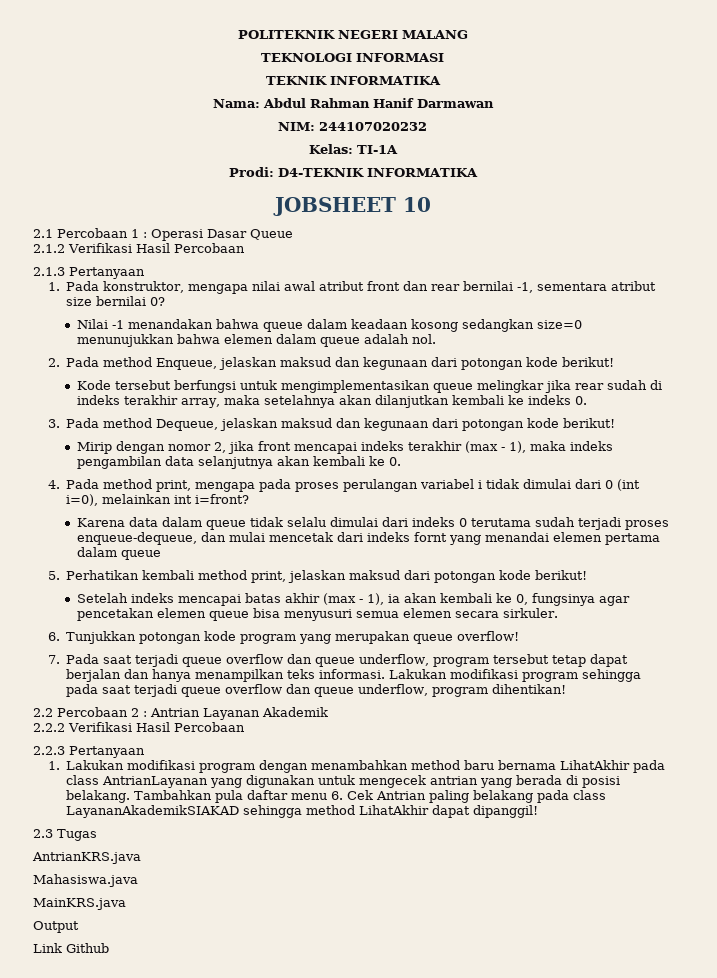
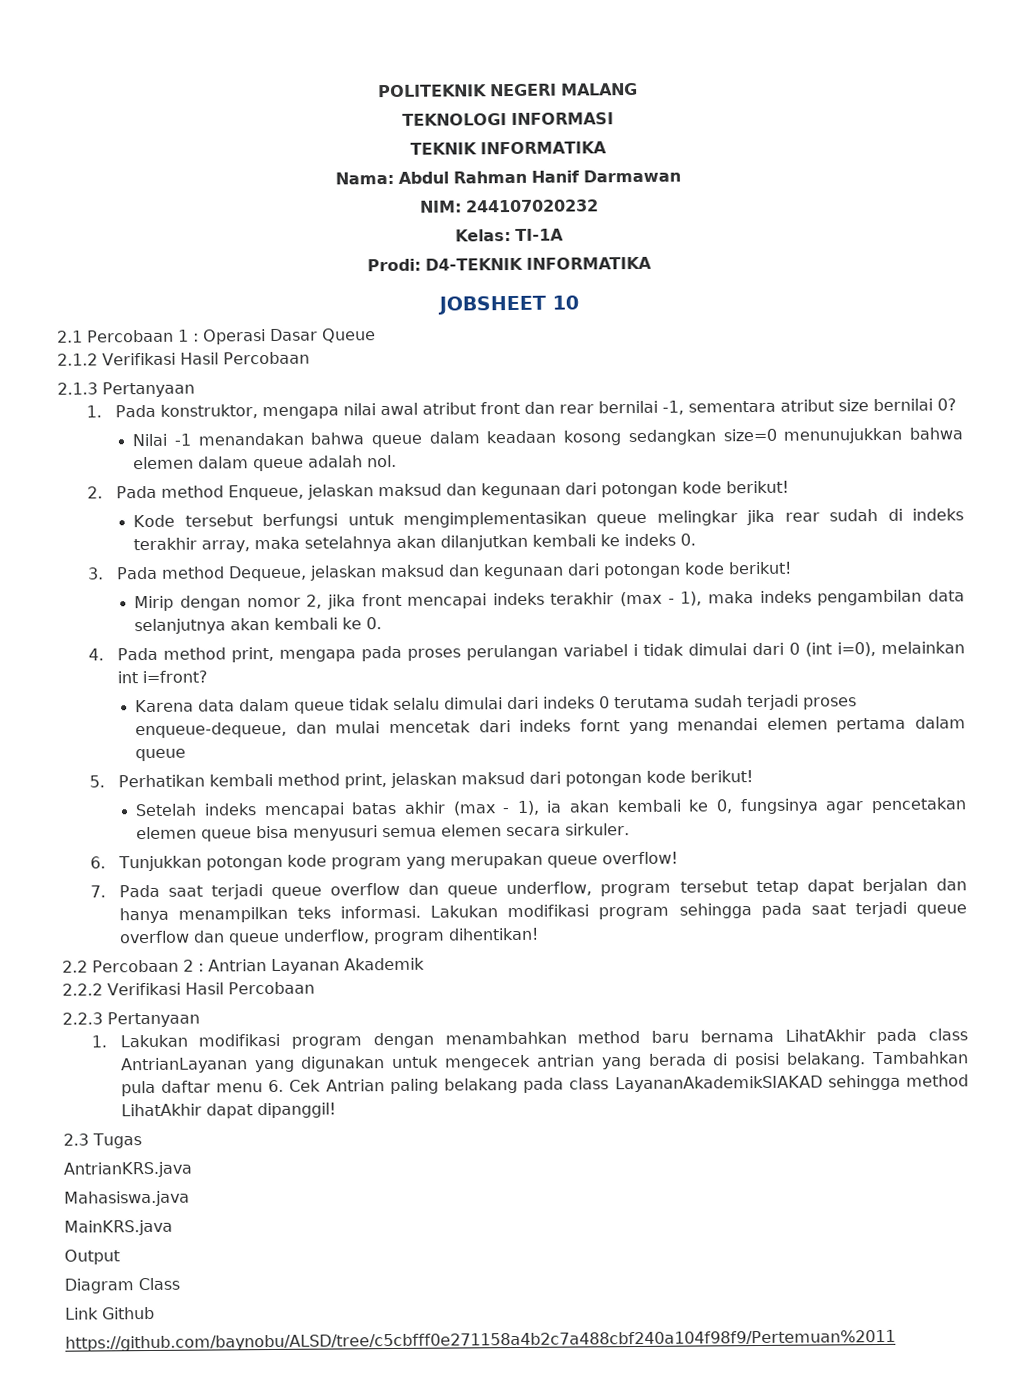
(79, 927) none -> [64,1277,180,1294] // Diagram Class
(109, 948) none -> [65,1329,896,1352] // https://github.com/baynobu/ALSD/tree/c5cbfff0e271158a4b2c7a488cbf240a104f98f9/Pertemuan%2011

